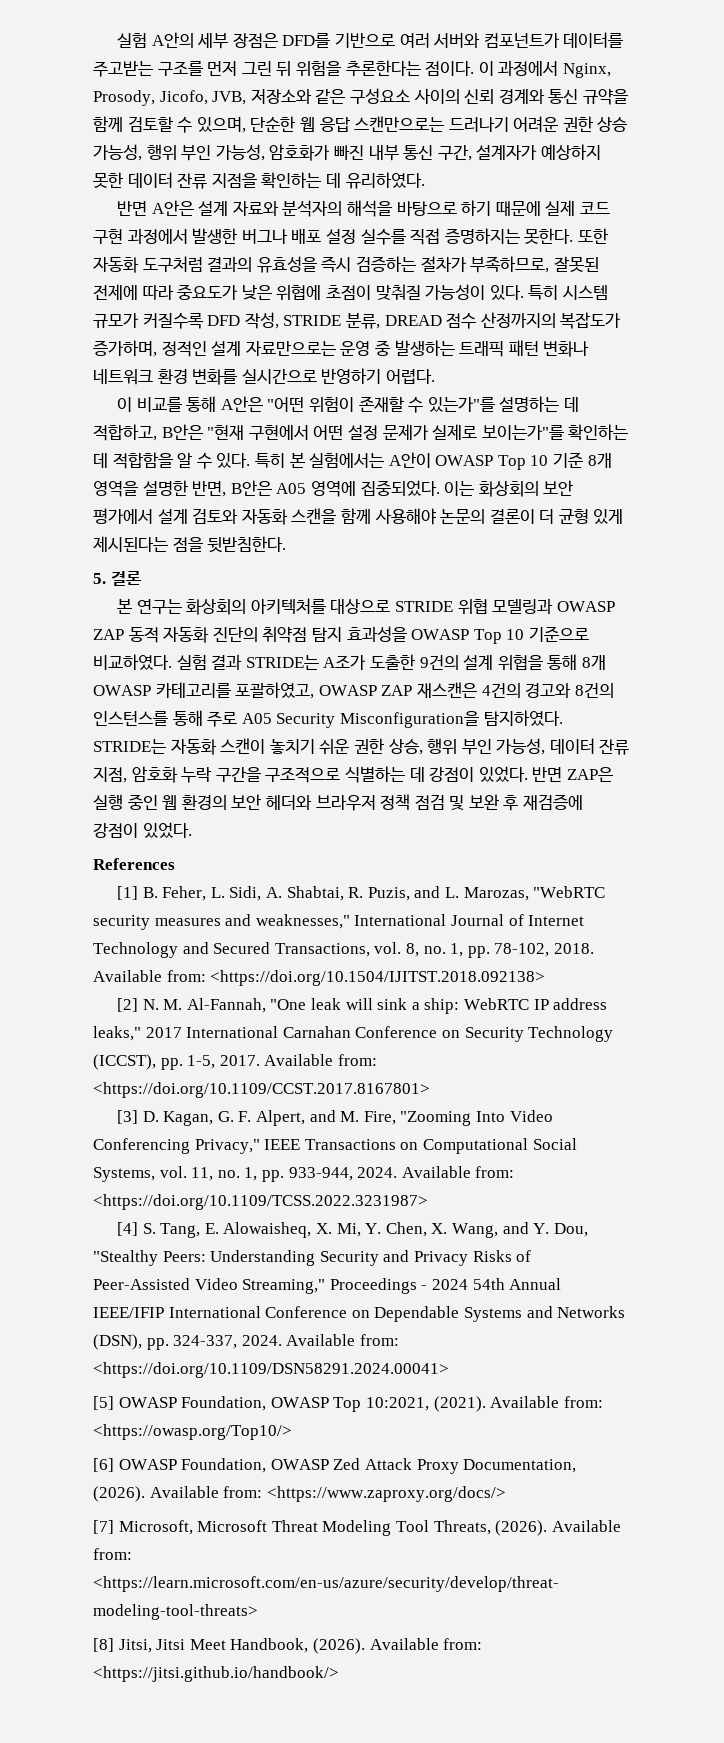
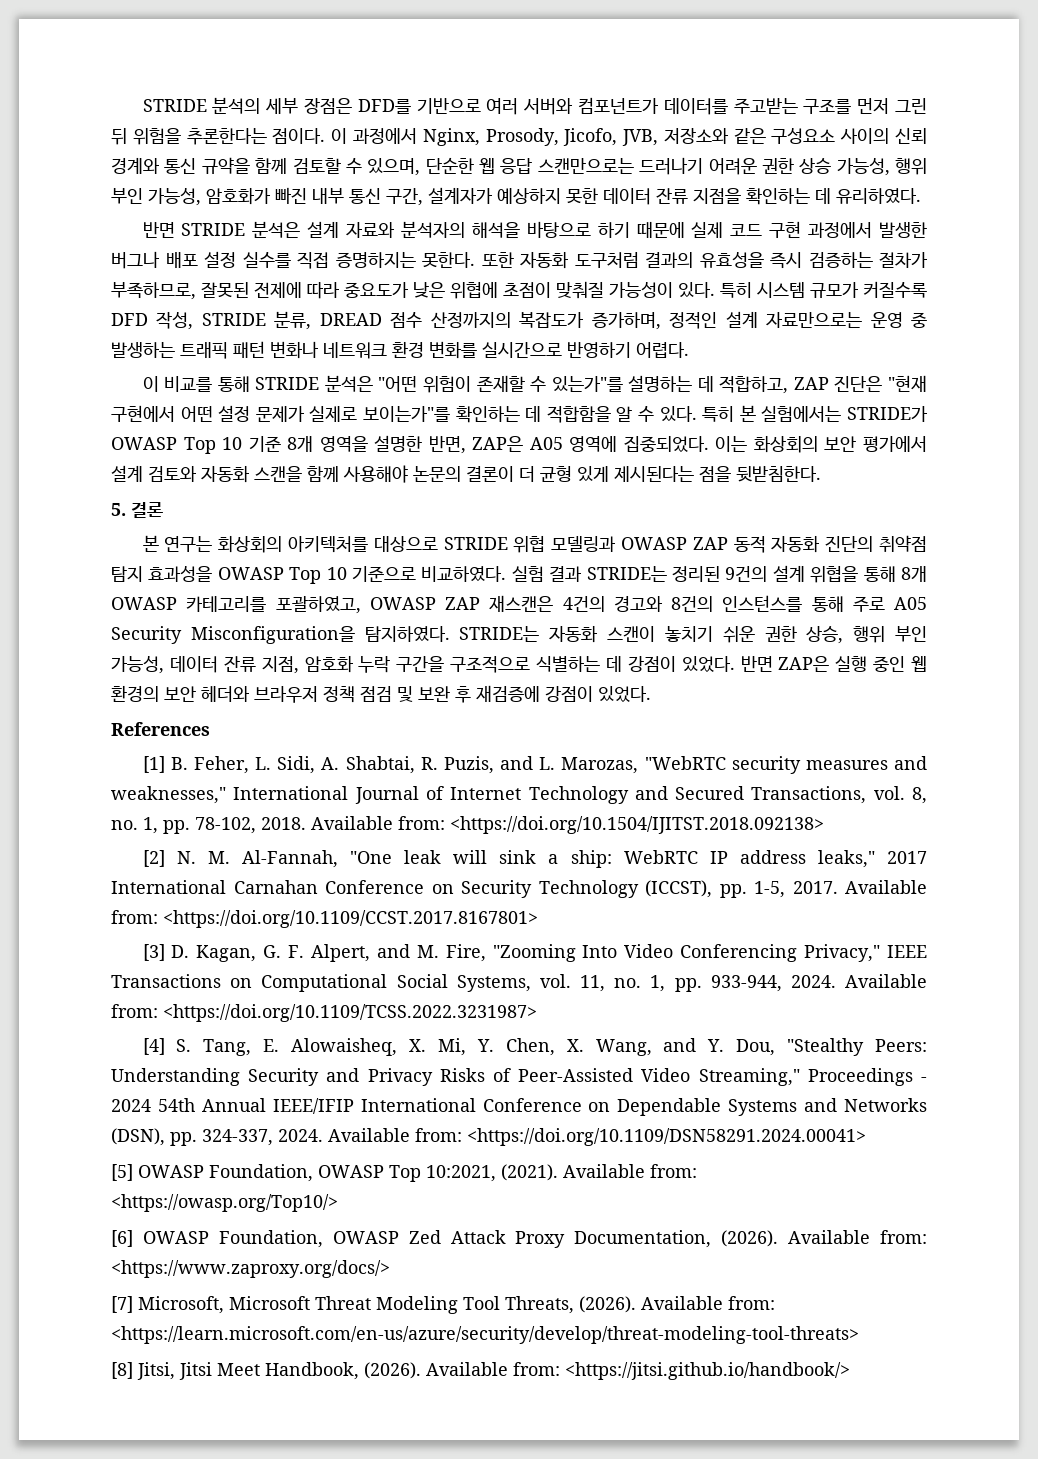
[117,32,194,48] 실험 A안의 -> [142,97,261,114] STRIDE 분석의
[151,200,194,216] A안은 -> [181,221,301,238] STRIDE 분석은
[220,396,263,412] A안은 -> [255,375,373,392] STRIDE 분석은
[161,424,203,440] B안은 -> [793,376,883,392] ZAP 진단은
[388,452,431,468] A안이 -> [847,406,929,422] STRIDE가
[230,480,272,496] B안은 -> [472,436,524,452] ZAP은
[323,654,415,670] A조가 도출한 -> [671,566,720,582] 정리된

